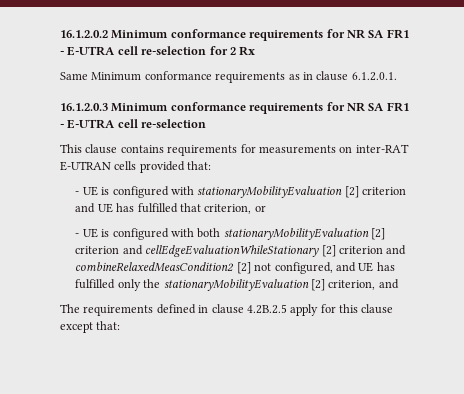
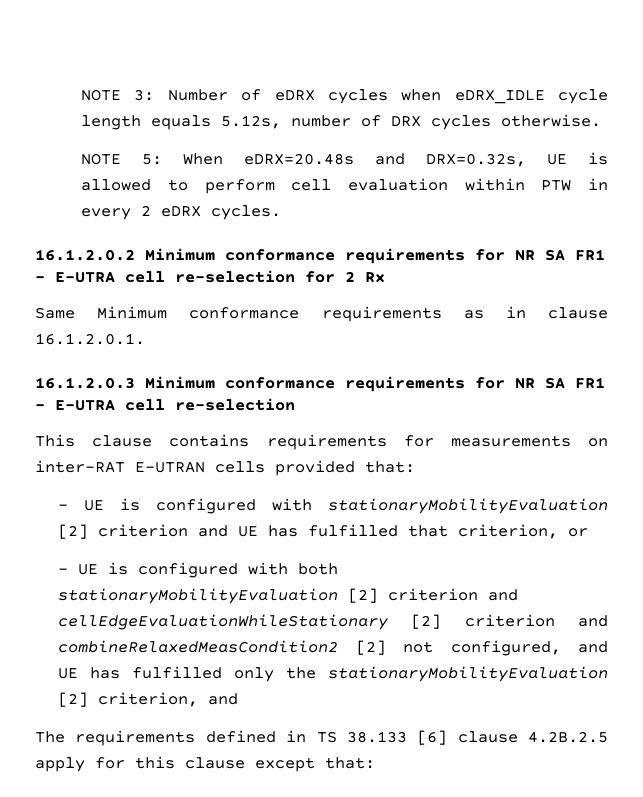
(60, 34) none -> [81,89,608,104] [81,114,602,130] [81,152,608,167] [81,178,609,194] [81,205,282,220] NOTE 3: Number of eDRX cycles when eDRX_IDLE cycle length equals 5.12s, number of DRX cycles otherwise. // NOTE 5: When eDRX=20.48s and DRX=0.32s, UE is allowed to perform cell evaluation within PTW in every 2 eDRX cycles. //
[351,72,397,81] 6.1.2.0.1. -> [35,333,145,345] 16.1.2.0.1.
(209, 309) none -> [316,730,448,745] TS 38.133 [6]

